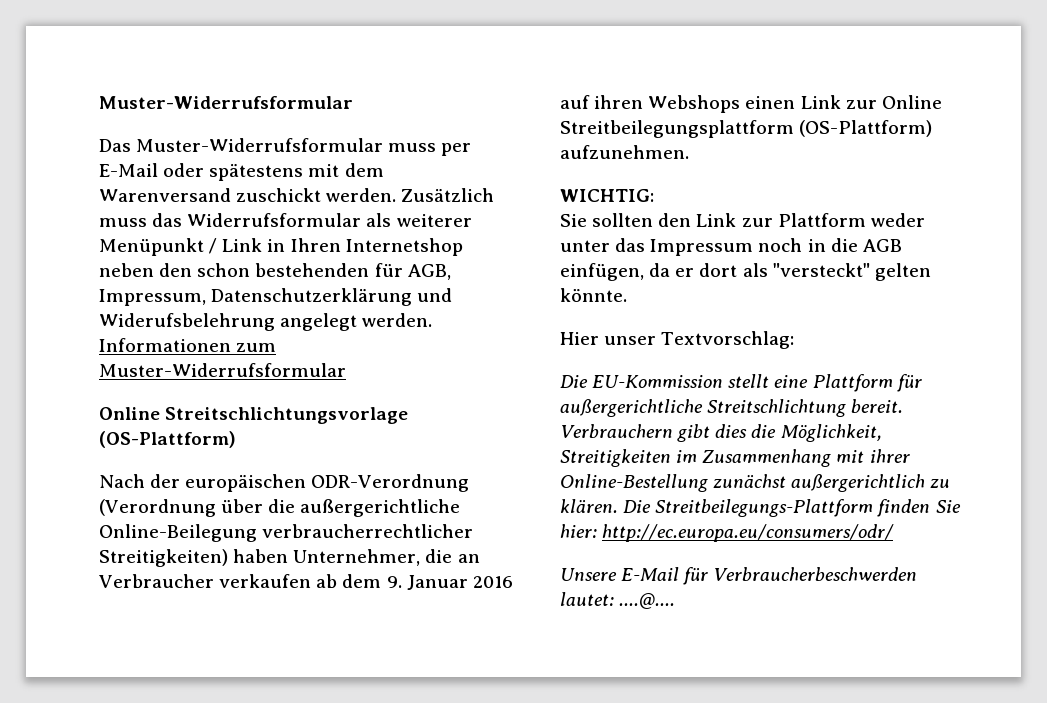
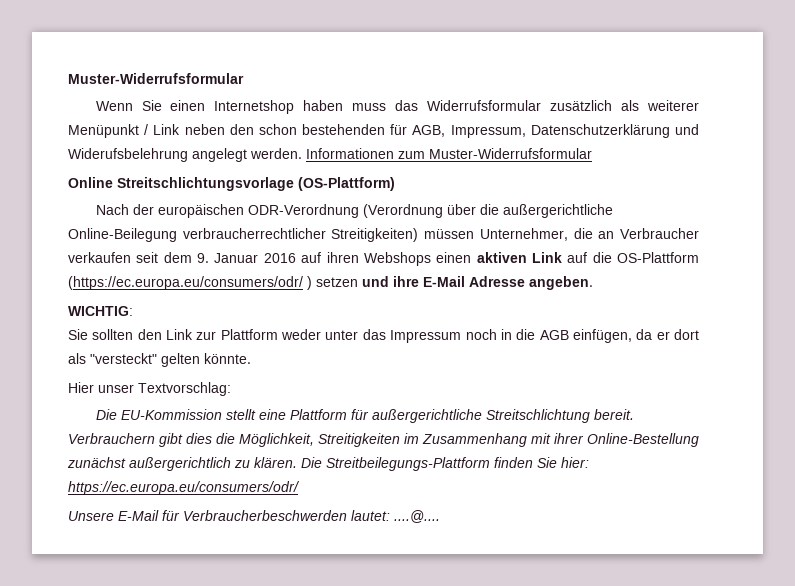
[99,96,353,109] [99,138,472,156] [99,163,384,181] [99,188,495,202] Muster-Widerrufsformular // Das Muster-Widerrufsformular muss per E-Mail oder spätestens mit dem Warenversand zuschickt werden. Zusätzlich -> [68,73,244,84] [95,100,344,114] Muster-Widerrufsformular // Wenn Sie einen Internetshop haben
(362, 220) none -> [550,100,613,111] zusätzlich
[267,238,463,256] in Ihren Internetshop -> (181, 129) none
[233,549,289,563] haben -> [424,229,475,239] müssen
[316,574,338,588] ab -> [136,252,159,263] seit
[800,95,942,109] [560,120,933,138] [560,145,689,159] Link zur Online Streitbeilegungsplattform (OS-Plattform) aufzunehmen. -> [476,252,699,263] [68,276,593,290] aktiven Link auf die OS-Plattform (https://ec.europa.eu/consumers/odr/ ) setzen und ihre E-Mail Adresse angeben.
[602,524,895,542] http://ec.europa.eu/consumers/odr/ -> [68,481,300,495] https://ec.europa.eu/consumers/odr/

